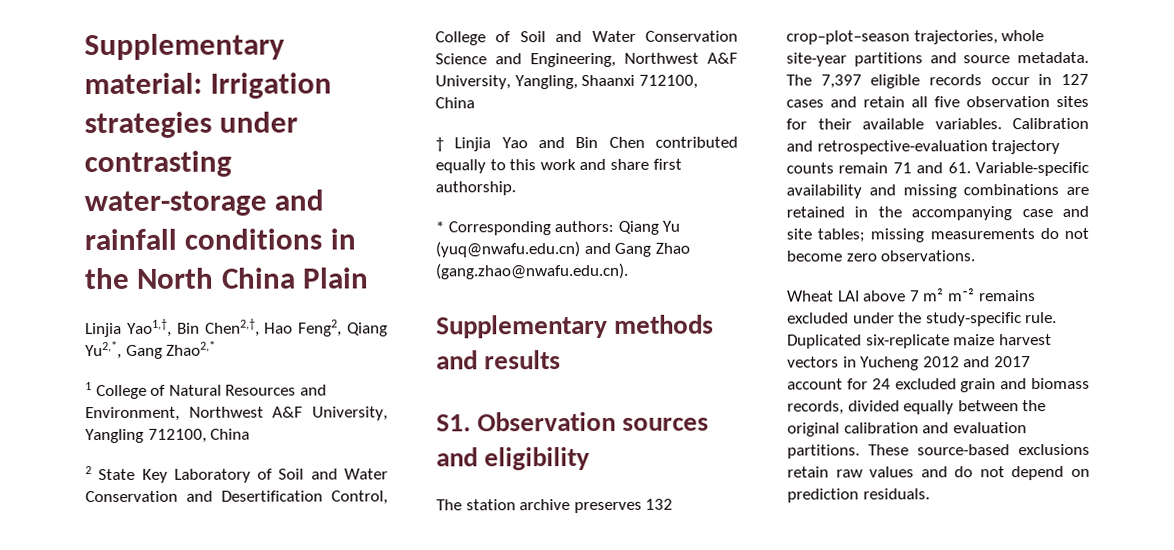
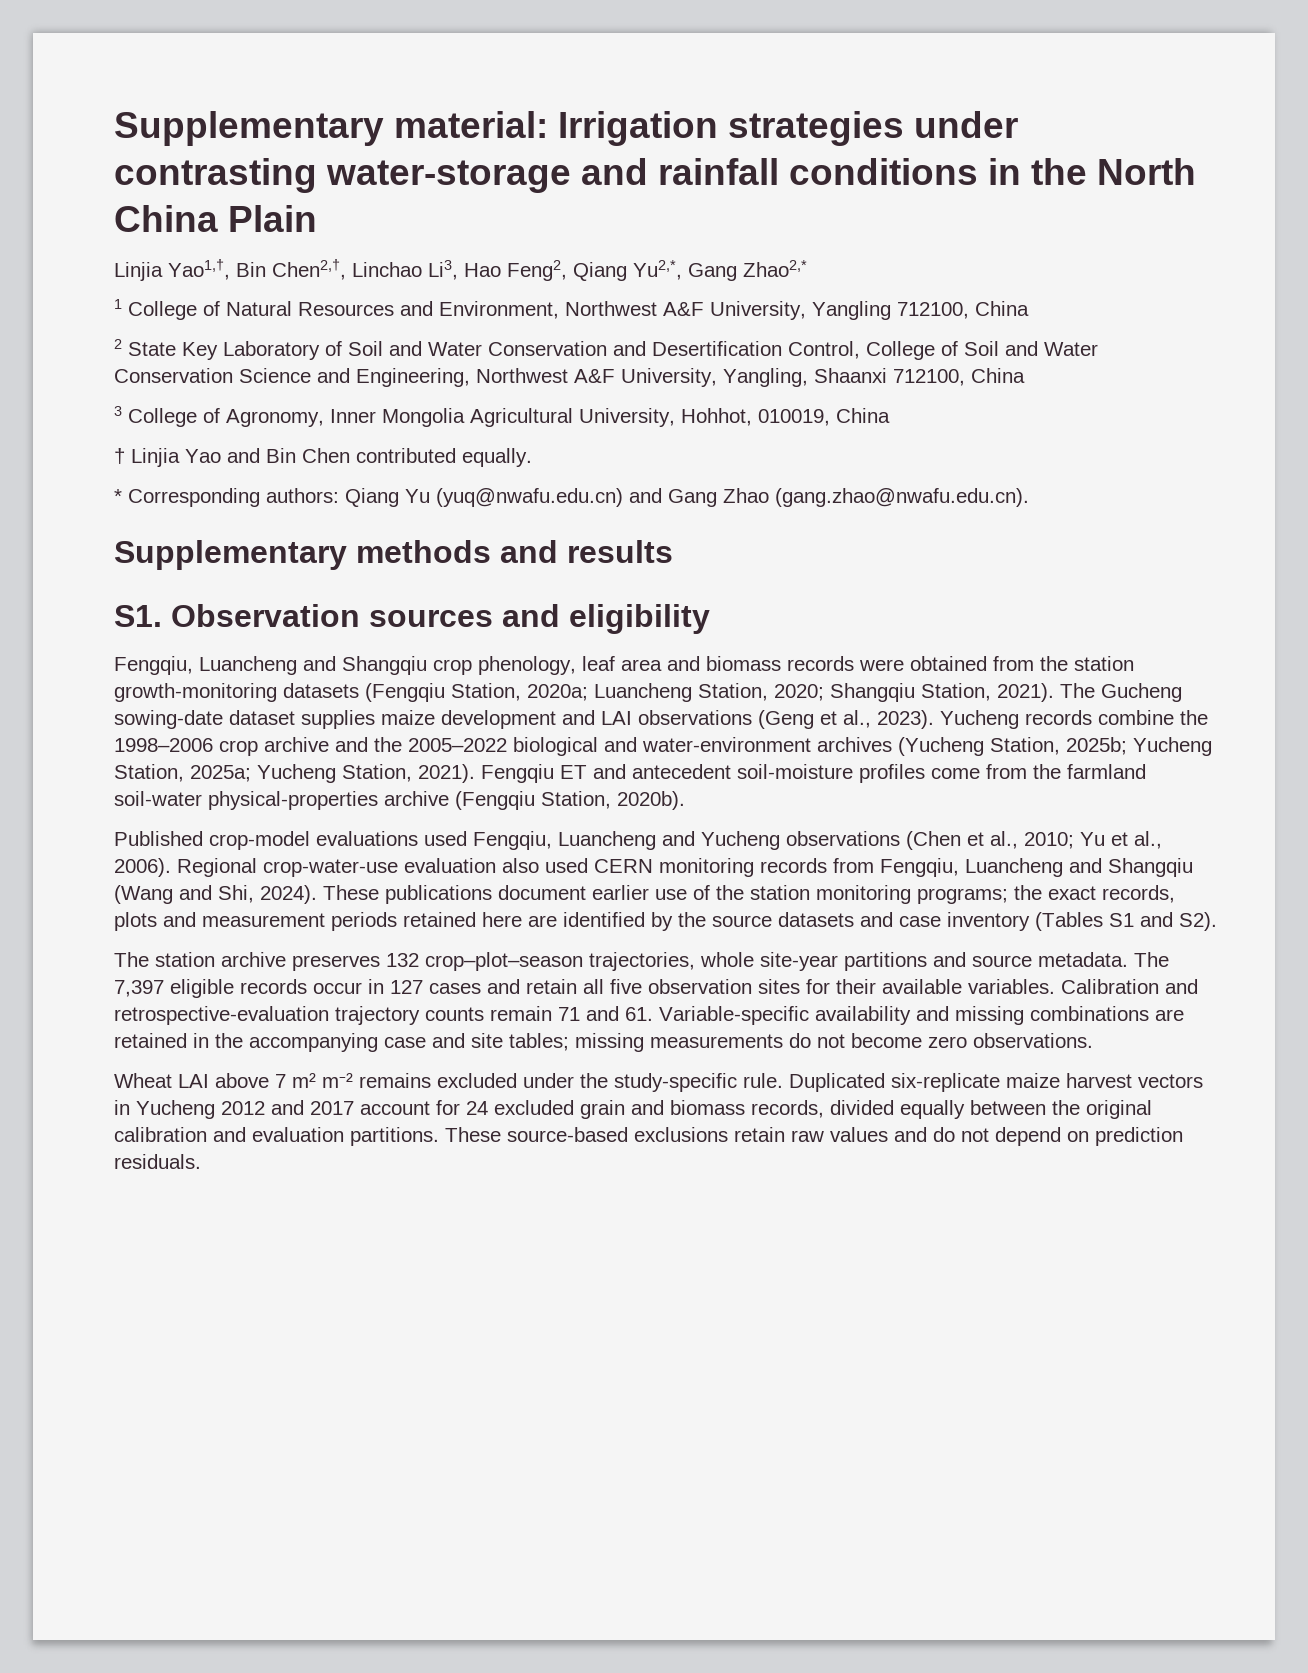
(260, 327) none -> [352,260,458,280] Linchao Li3,
(475, 103) none -> [114,406,890,427] // 3 College of Agronomy, Inner Mongolia Agricultural University, Hohhot, 010019, China
[435,158,682,174] [435,181,516,196] equally to this work and share first authorship. -> [462,448,532,467] equally.
(591, 458) none -> [114,656,1134,675] [114,683,1182,702] [114,710,1208,729] [114,737,1212,756] [114,764,1146,783] [114,791,685,810] [114,831,1162,850] [114,858,1193,877] [114,885,1175,904] [114,912,1217,931] // Fengqiu, Luancheng and Shangqiu crop phenology, leaf area and biomass records were obtained from the station growth-monitoring datasets (Fengqiu Station, 2020a; Luancheng Station, 2020; Shangqiu Station, 2021). The Gucheng sowing-date dataset supplies maize development and LAI observations (Geng et al., 2023). Yucheng records combine the 1998–2006 crop archive and the 2005–2022 biological and water-environment archives (Yucheng Station, 2025b; Yucheng Station, 2025a; Yucheng Station, 2021). Fengqiu ET and antecedent soil-moisture profiles come from the farmland soil-water physical-properties archive (Fengqiu Station, 2020b). // Published crop-model evaluations used Fengqiu, Luancheng and Yucheng observations (Chen et al., 2010; Yu et al., 2006). Regional crop-water-use evaluation also used CERN monitoring records from Fengqiu, Luancheng and Shangqiu (Wang and Shi, 2024). These publications document earlier use of the station monitoring programs; the exact records, plots and measurement periods retained here are identified by the source datasets and case inventory (Tables S1 and S2).

